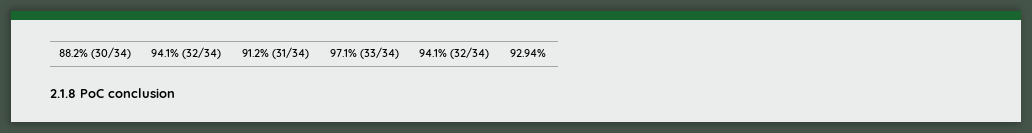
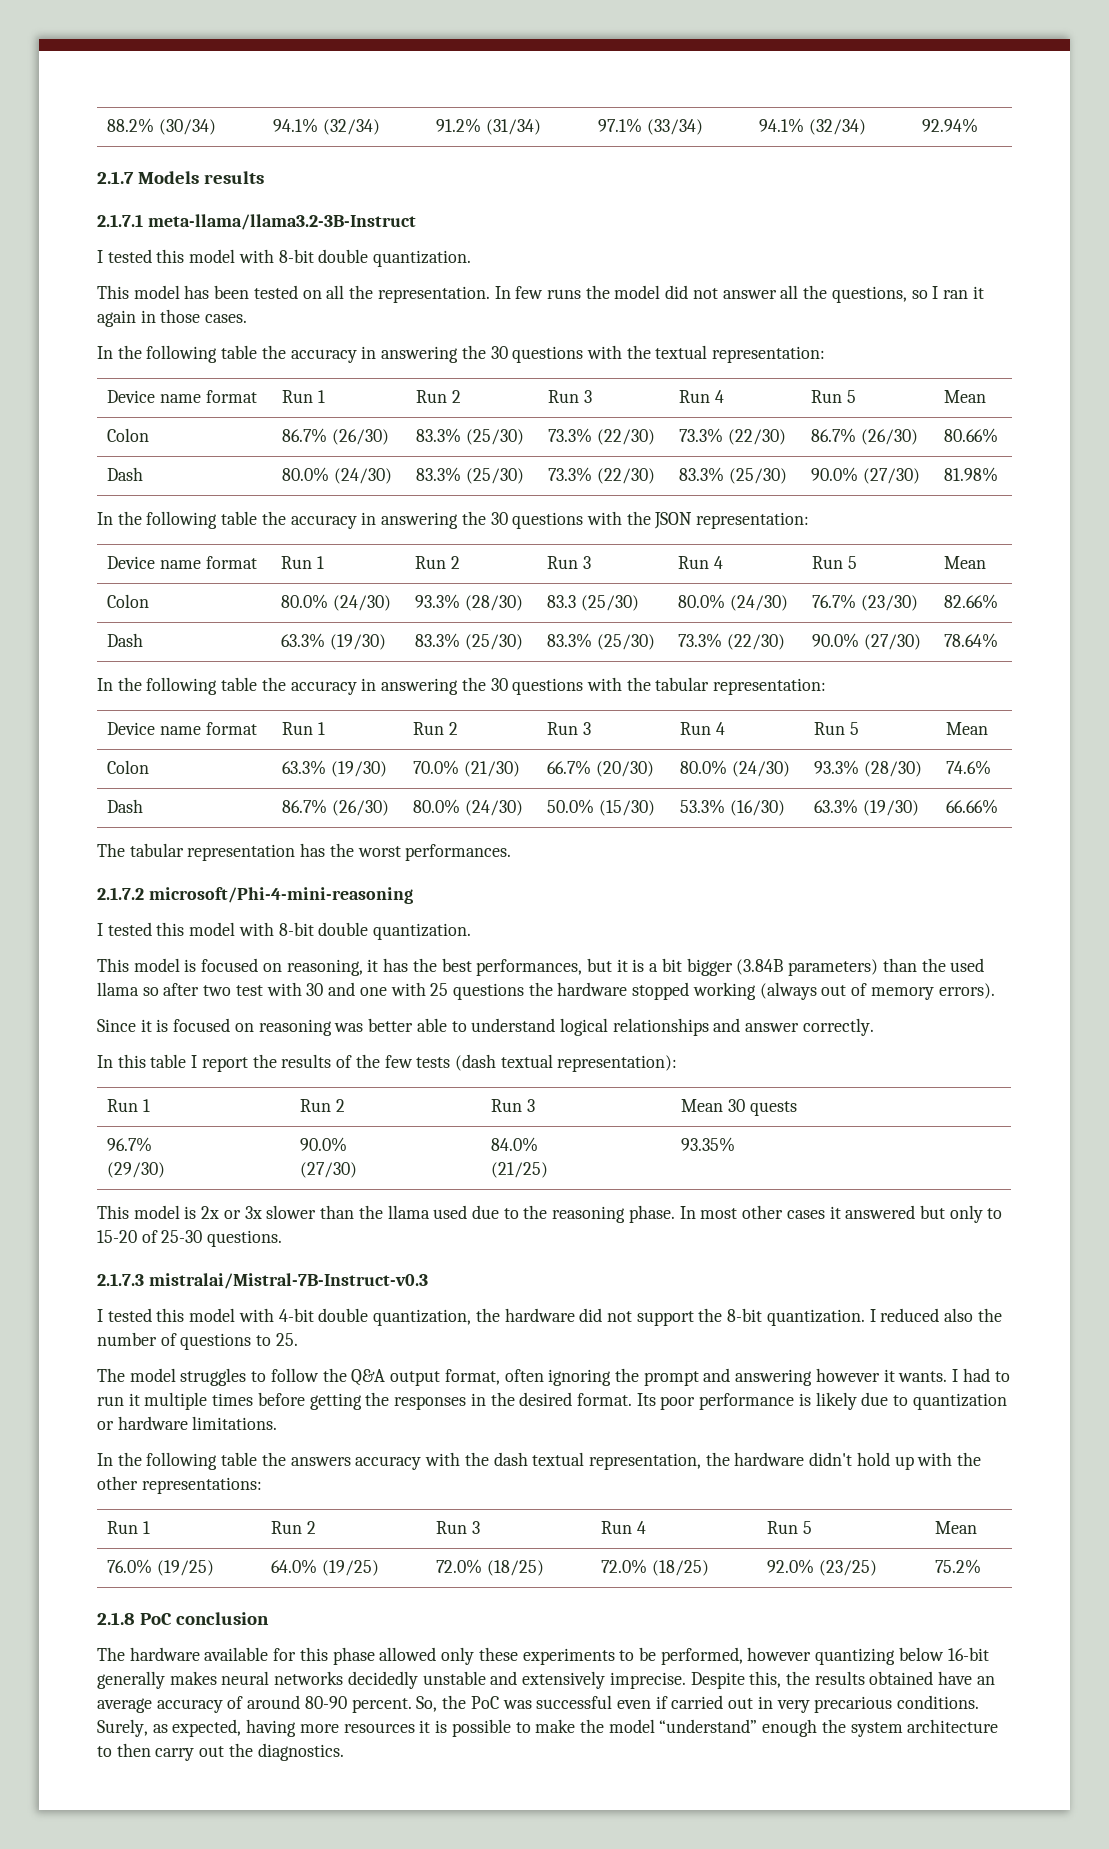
[50,88,175,98] 2.1.8 PoC conclusion -> [97,171,264,184] [97,214,416,230] [97,249,472,267] [97,285,984,303] [97,309,248,327] [97,345,826,363] [107,390,257,403] [282,390,326,403] [416,390,462,403] [548,390,593,403] [679,390,725,403] [811,390,857,403] [944,390,987,403] [107,428,150,442] [282,428,390,445] [416,428,525,445] [548,428,656,445] [679,428,787,445] [811,428,919,445] [944,428,999,443] [107,467,144,481] [282,467,393,484] [416,467,525,484] [548,467,656,484] [679,467,788,484] [811,467,921,484] [944,467,999,482] [97,511,810,529] [107,556,257,569] [281,556,325,569] [415,556,461,569] [547,556,592,569] [678,556,724,569] [812,556,858,569] [944,556,987,569] [107,594,150,608] [281,594,392,611] [415,594,524,611] [547,595,640,611] [678,594,789,611] [812,594,919,611] [944,594,999,609] [107,633,144,647] [281,633,387,650] [415,633,524,650] [547,633,656,650] [678,633,786,650] [812,633,922,650] [944,633,999,648] [97,677,827,695] [107,722,257,735] [282,722,326,735] [413,722,459,735] [547,722,592,735] [680,722,726,735] [814,722,860,735] [946,722,989,735] [107,760,150,774] [282,760,388,777] [413,760,521,777] [547,760,655,777] [680,760,791,777] [814,760,923,777] [946,760,992,775] [107,799,144,813] [282,799,390,816] [413,799,524,816] [547,799,656,816] [680,799,786,816] [814,799,920,816] [946,799,999,814] [97,843,512,861] [97,887,413,904] [97,922,472,940] [97,958,985,976] [97,982,995,1000] [97,1018,874,1036] [97,1054,678,1072] [107,1099,151,1112] [300,1099,346,1112] [491,1099,536,1112] [681,1099,797,1116] [107,1137,153,1152] [107,1162,166,1178] [300,1137,348,1152] [300,1162,358,1178] [491,1137,539,1152] [491,1162,549,1178] [681,1137,736,1152] [97,1205,1003,1223] [97,1230,283,1247] [97,1273,428,1289] [97,1308,1002,1326] [97,1332,298,1350] [97,1368,1010,1386] [97,1392,1007,1410] [97,1416,278,1430] [97,1452,982,1470] [97,1476,262,1494] [107,1521,151,1534] [271,1521,317,1534] [436,1521,481,1534] [601,1521,647,1534] [767,1521,813,1534] [935,1521,978,1534] [107,1559,215,1576] [271,1559,380,1576] [436,1559,545,1576] [601,1559,710,1576] [767,1559,878,1576] [935,1559,982,1574] [97,1612,269,1625] [97,1647,989,1665] [97,1671,995,1689] [97,1695,980,1713] [97,1719,999,1737] [97,1743,344,1761] 2.1.7 Models results // 2.1.7.1 meta-llama/llama3.2-3B-Instruct // I tested this model with 8-bit double quantization. // This model has been tested on all the representation. In few runs the model did not answer all the questions, so I ran it again in those cases. // In the following table the accuracy in answering the 30 questions with the textual representation: // Device name format | Run 1 | Run 2 | Run 3 | Run 4 | Run 5 | Mean // Colon | 86.7% (26/30) | 83.3% (25/30) | 73.3% (22/30) | 73.3% (22/30) | 86.7% (26/30) | 80.66% // Dash | 80.0% (24/30) | 83.3% (25/30) | 73.3% (22/30) | 83.3% (25/30) | 90.0% (27/30) | 81.98% // In the following table the accuracy in answering the 30 questions with the JSON representation: // Device name format | Run 1 | Run 2 | Run 3 | Run 4 | Run 5 | Mean // Colon | 80.0% (24/30) | 93.3% (28/30) | 83.3 (25/30) | 80.0% (24/30) | 76.7% (23/30) | 82.66% // Dash | 63.3% (19/30) | 83.3% (25/30) | 83.3% (25/30) | 73.3% (22/30) | 90.0% (27/30) | 78.64% // In the following table the accuracy in answering the 30 questions with the tabular representation: // Device name format | Run 1 | Run 2 | Run 3 | Run 4 | Run 5 | Mean // Colon | 63.3% (19/30) | 70.0% (21/30) | 66.7% (20/30) | 80.0% (24/30) | 93.3% (28/30) | 74.6% // Dash | 86.7% (26/30) | 80.0% (24/30) | 50.0% (15/30) | 53.3% (16/30) | 63.3% (19/30) | 66.66% // The tabular representation has the worst performances. // 2.1.7.2 microsoft/Phi-4-mini-reasoning // I tested this model with 8-bit double quantization. // This model is focused on reasoning, it has the best performances, but it is a bit bigger (3.84B parameters) than the used llama so after two test with 30 and one with 25 questions the hardware stopped working (always out of memory errors). // Since it is focused on reasoning was better able to understand logical relationships and answer correctly. // In this table I report the results of the few tests (dash textual representation): // Run 1 | Run 2 | Run 3 | Mean 30 quests // 96.7% // (29/30) | 90.0% // (27/30) | 84.0% // (21/25) | 93.35% // This model is 2x or 3x slower than the llama used due to the reasoning phase. In most other cases it answered but only to 15-20 of 25-30 questions. // 2.1.7.3 mistralai/Mistral-7B-Instruct-v0.3 // I tested this model with 4-bit double quantization, the hardware did not support the 8-bit quantization. I reduced also the number of questions to 25. // The model struggles to follow the Q&A output format, often ignoring the prompt and answering however it wants. I had to run it multiple times before getting the responses in the desired format. Its poor performance is likely due to quantization or hardware limitations. // In the following table the answers accuracy with the dash textual representation, the hardware didn't hold up with the other representations: // Run 1 | Run 2 | Run 3 | Run 4 | Run 5 | Mean // 76.0% (19/25) | 64.0% (19/25) | 72.0% (18/25) | 72.0% (18/25) | 92.0% (23/25) | 75.2% // 2.1.8 PoC conclusion // The hardware available for this phase allowed only these experiments to be performed, however quantizing below 16-bit generally makes neural networks decidedly unstable and extensively imprecise. Despite this, the results obtained have an average accuracy of around 80-90 percent. So, the PoC was successful even if carried out in very precarious conditions. Surely, as expected, having more resources it is possible to make the model “understand” enough the system architecture to then carry out the diagnostics.

